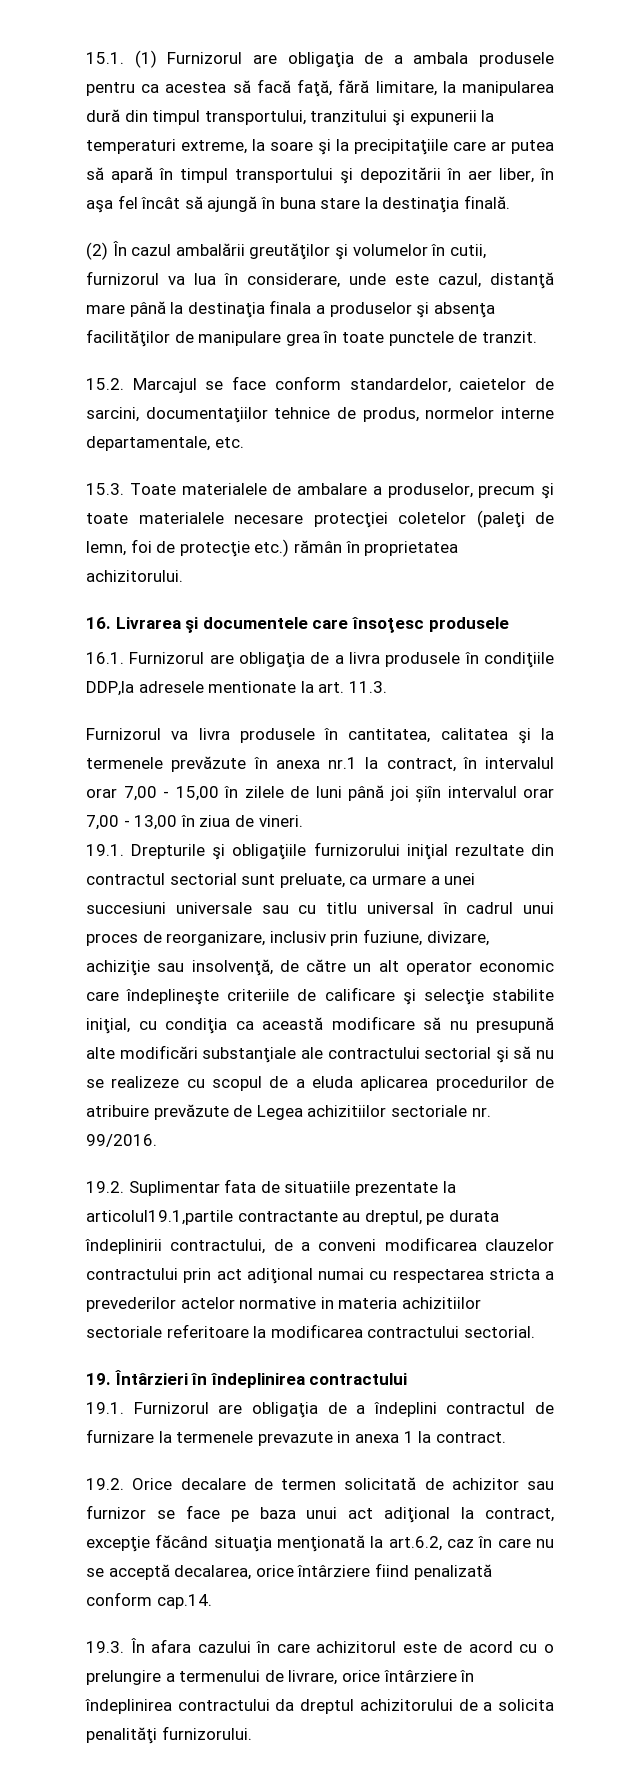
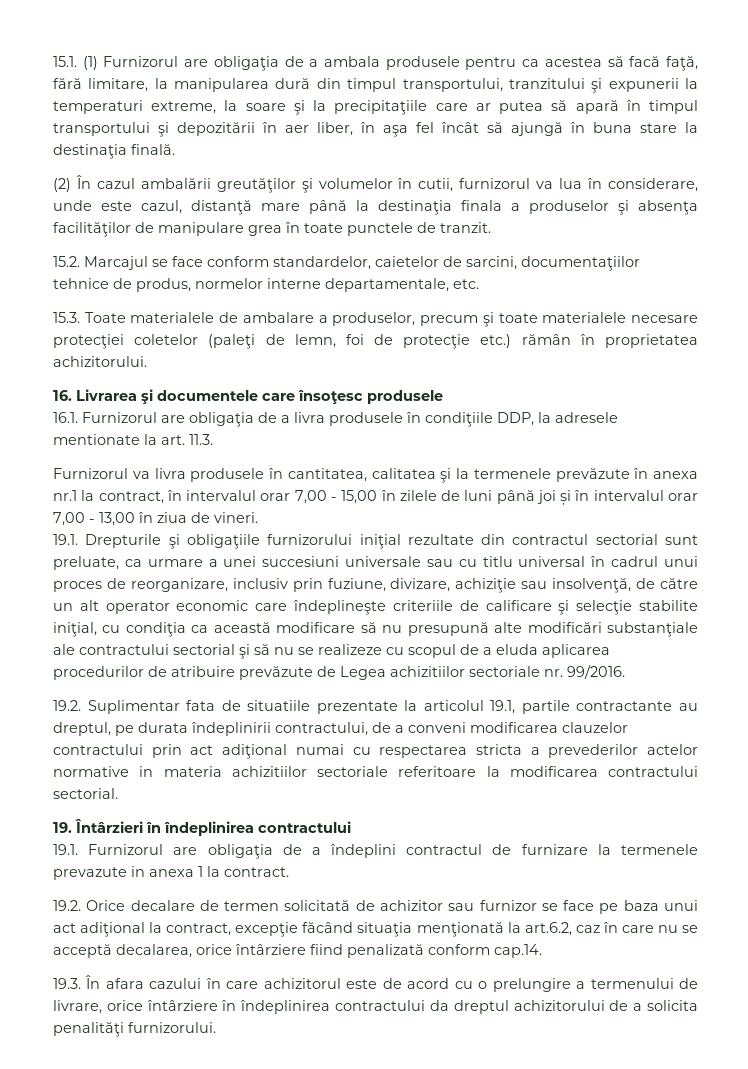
[86,681,134,696] DDP,la -> [497,412,551,426] DDP, la
[415,786,441,803] șiîn -> [560,490,590,505] și în
[86,1210,233,1225] articolul19.1,partile -> [423,700,570,714] articolul 19.1, partile

